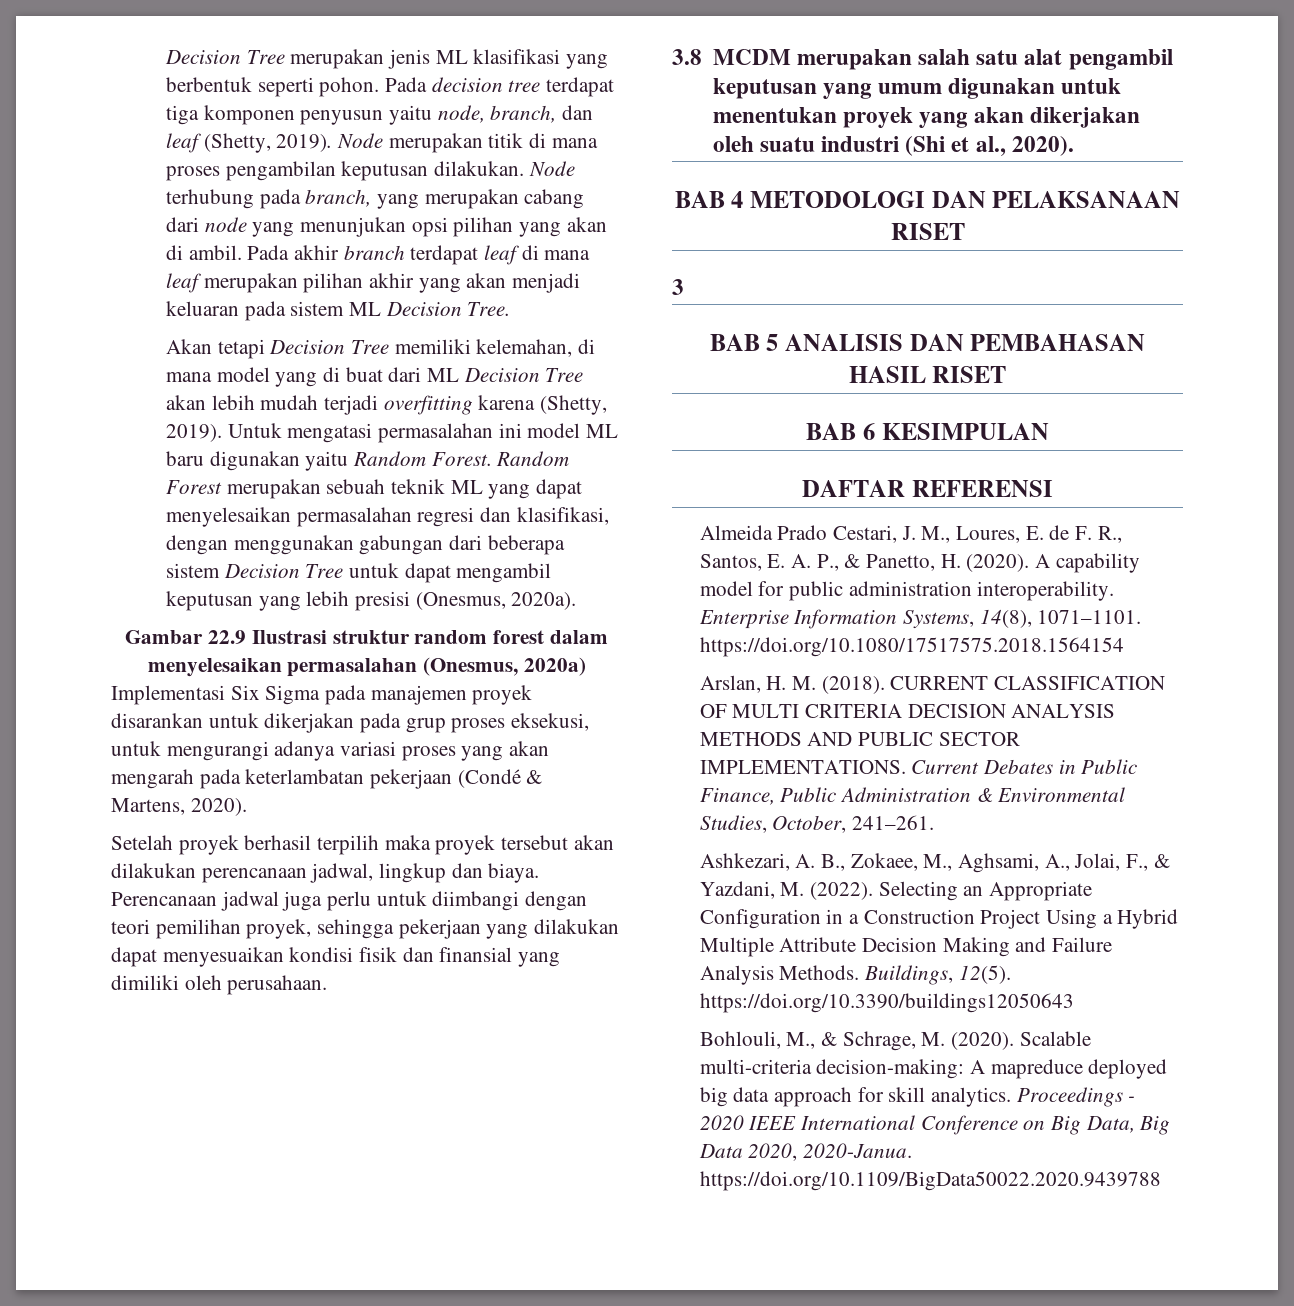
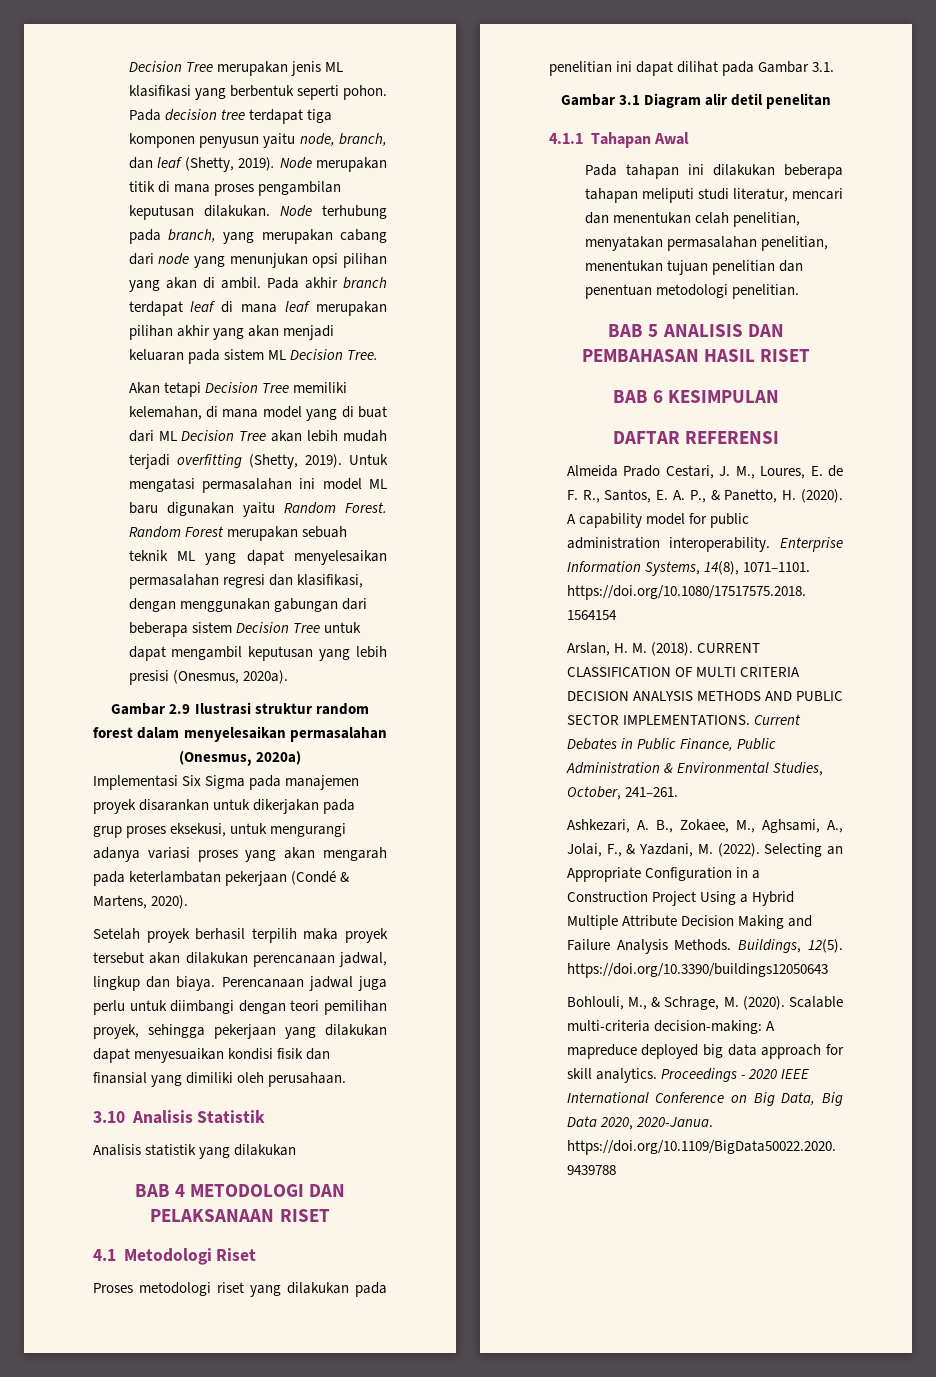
[478,395,536,410] karena -> (242, 461) none
[208,630,247,644] 22.9 -> [169,704,191,714] 2.9
[672,49,1173,70] [712,78,1122,99] [712,107,1141,128] [712,136,1074,157] 3.8 MCDM merupakan salah satu alat pengambil keputusan yang umum digunakan untuk menentukan proyek yang akan dikerjakan oleh suatu industri (Shi et al., 2020). -> [93,1110,266,1124] [93,1144,297,1159] 3.10 Analisis Statistik // Analisis statistik yang dilakukan
[672,279,684,295] 3 -> [93,1248,257,1265] [93,1282,387,1297] [549,61,835,76] [560,93,832,109] [549,132,689,148] [584,164,843,179] [584,188,843,203] [584,212,800,227] [584,236,828,251] [584,260,803,275] [584,284,799,299] 4.1 Metodologi Riset // Proses metodologi riset yang dilakukan pada penelitian ini dapat dilihat pada Gambar 3.1. // Gambar 3.1 Diagram alir detil penelitan // 4.1.1 Tahapan Awal // Pada tahapan ini dilakukan beberapa tahapan meliputi studi literatur, mencari dan menentukan celah penelitian, menyatakan permasalahan penelitian, menentukan tujuan penelitian dan penentuan metodologi penelitian.

